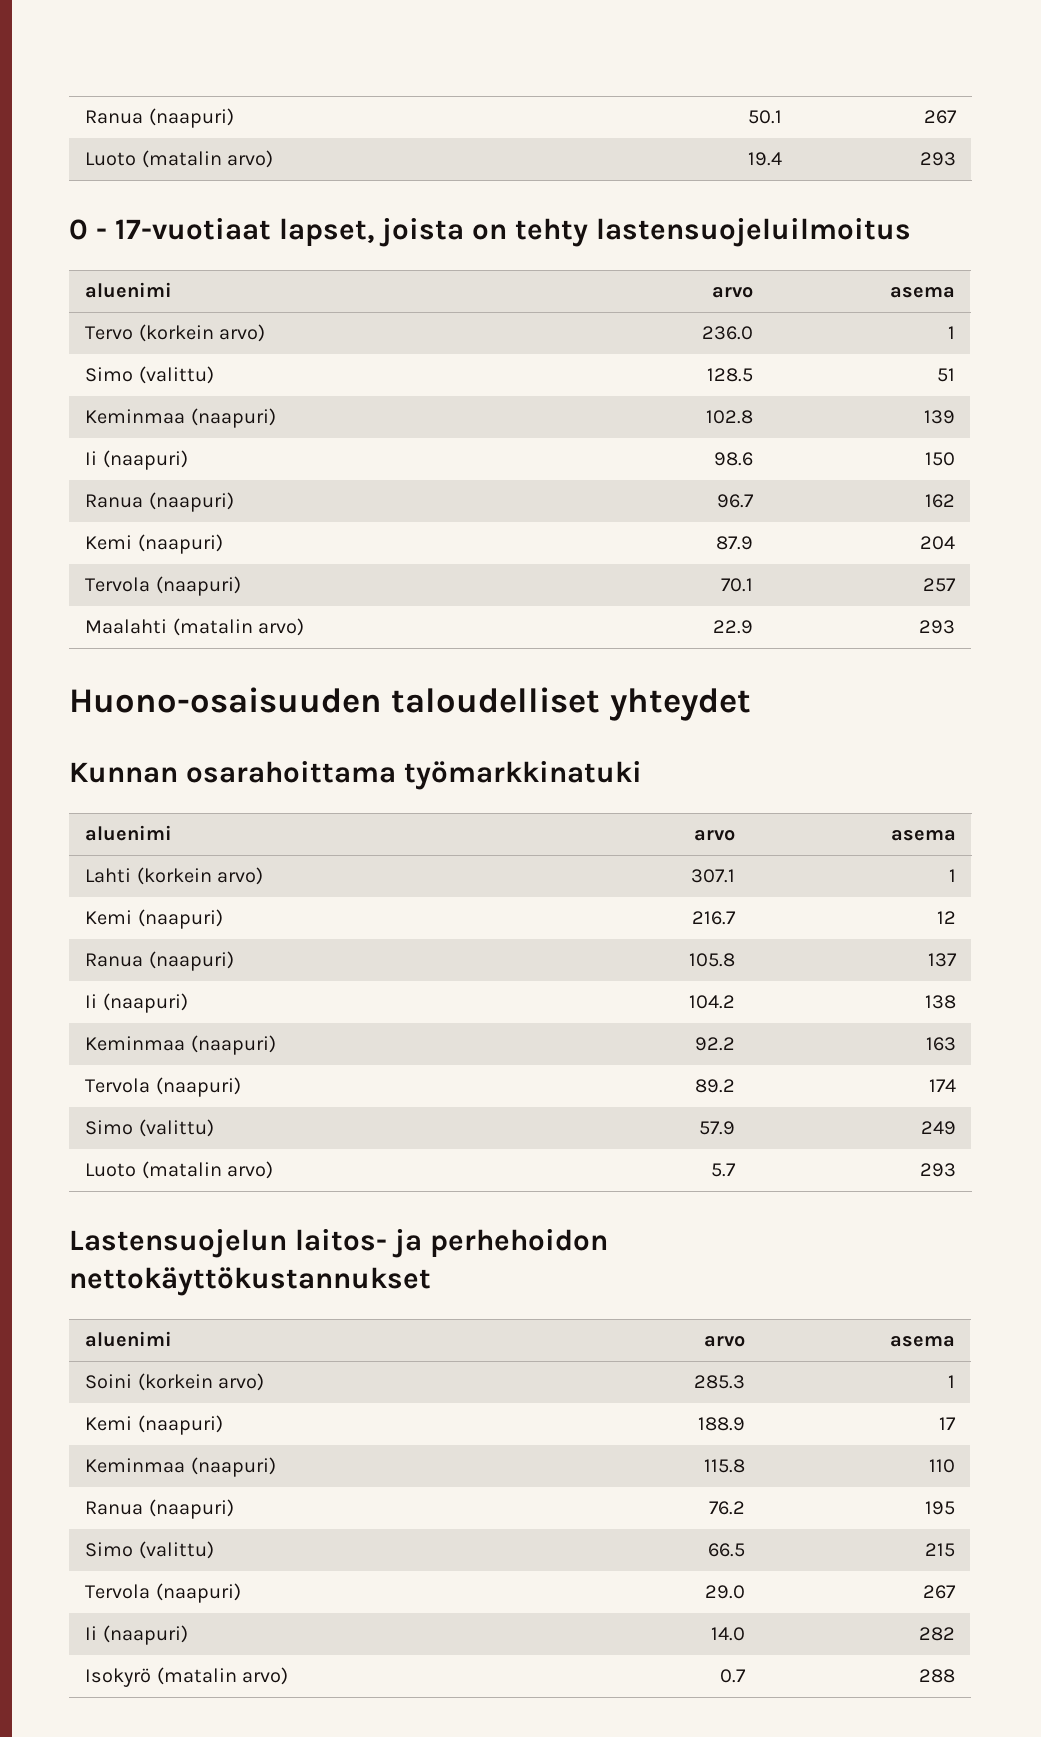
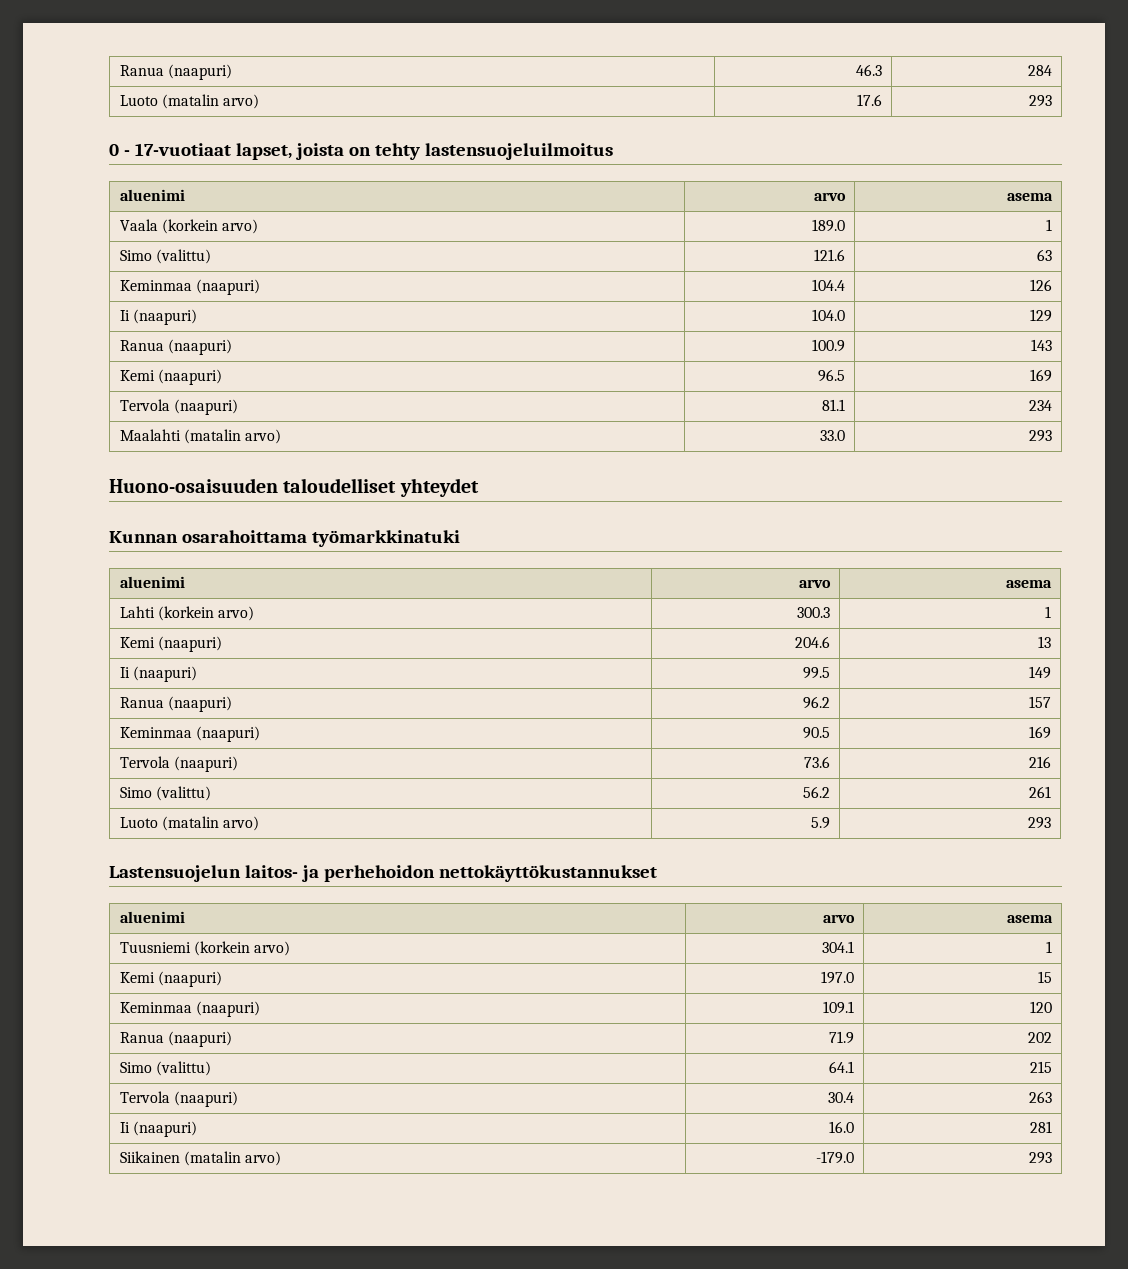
[85,108,234,128] [747,110,782,124] [923,110,957,124] [85,150,274,168] [747,152,782,166] Ranua (naapuri) | 50.1 | 267 // Luoto (matalin arvo) | 19.4 -> [119,64,232,80] [855,64,882,76] [1027,65,1052,76] [119,94,260,109] [856,94,882,106] Ranua (naapuri) | 46.3 | 284 // Luoto (matalin arvo) | 17.6
[85,324,266,342] [701,326,753,340] Tervo (korkein arvo) | 236.0 -> [119,219,259,234] [811,219,845,232] Vaala (korkein arvo) | 189.0
[706,368,753,382] [936,368,955,382] [85,408,276,428] [705,410,753,424] [923,410,955,424] [85,450,188,470] [713,452,753,466] [924,452,955,466] [85,492,234,512] [716,494,754,508] [924,494,955,508] [85,534,223,554] [715,536,753,550] [919,536,955,550] [85,576,241,596] [720,578,753,592] [922,578,956,592] 128.5 | 51 // Keminmaa (naapuri) | 102.8 | 139 // Ii (naapuri) | 98.6 | 150 // Ranua (naapuri) | 96.7 | 162 // Kemi (naapuri) | 87.9 | 204 // Tervola (naapuri) | 70.1 | 257 -> [813,249,845,261] [1036,249,1052,261] [119,279,260,295] [811,279,845,291] [1029,279,1052,291] [119,309,197,325] [811,309,845,321] [1029,309,1052,322] [119,339,232,355] [811,339,845,352] [1030,339,1052,351] [119,369,222,385] [817,369,845,382] [1029,369,1052,382] [119,399,238,415] [821,399,845,411] [1028,400,1052,411] 121.6 | 63 // Keminmaa (naapuri) | 104.4 | 126 // Ii (naapuri) | 104.0 | 129 // Ranua (naapuri) | 100.9 | 143 // Kemi (naapuri) | 96.5 | 169 // Tervola (naapuri) | 81.1 | 234
[712,620,753,634] 22.9 -> [819,430,845,441] 33.0
[690,869,735,883] [948,869,956,882] [85,909,223,929] [691,911,736,925] [936,911,956,924] [85,951,234,971] [688,953,735,967] [927,953,957,967] [85,993,188,1013] [688,995,735,1009] [924,995,956,1009] [85,1035,276,1055] [694,1037,735,1051] [925,1037,956,1051] [85,1077,241,1097] [694,1079,735,1093] [928,1079,956,1092] [85,1119,214,1137] [698,1121,735,1135] [920,1121,956,1135] [85,1161,274,1179] [710,1163,736,1177] 307.1 | 1 // Kemi (naapuri) | 216.7 | 12 // Ranua (naapuri) | 105.8 | 137 // Ii (naapuri) | 104.2 | 138 // Keminmaa (naapuri) | 92.2 | 163 // Tervola (naapuri) | 89.2 | 174 // Simo (valittu) | 57.9 | 249 // Luoto (matalin arvo) | 5.7 -> [796,607,830,618] [1044,606,1051,618] [119,636,222,652] [794,636,830,648] [1037,636,1051,648] [119,666,197,682] [802,667,830,679] [1028,666,1051,679] [119,696,232,712] [802,696,830,709] [1028,696,1051,708] [119,726,260,742] [802,727,830,739] [1028,726,1051,739] [119,756,238,772] [803,756,830,768] [1028,756,1051,768] [119,786,211,801] [802,786,830,798] [1028,786,1051,798] [119,816,260,831] [810,817,830,829] 300.3 | 1 // Kemi (naapuri) | 204.6 | 13 // Ii (naapuri) | 99.5 | 149 // Ranua (naapuri) | 96.2 | 157 // Keminmaa (naapuri) | 90.5 | 169 // Tervola (naapuri) | 73.6 | 216 // Simo (valittu) | 56.2 | 261 // Luoto (matalin arvo) | 5.9
[85,1373,265,1391] [693,1375,745,1389] [947,1375,955,1388] [85,1415,223,1435] [697,1417,745,1431] [938,1417,956,1430] [85,1457,276,1477] [703,1459,745,1473] [928,1459,955,1473] [85,1499,234,1519] [708,1501,745,1515] [924,1501,955,1515] [85,1541,214,1559] [707,1543,745,1557] Soini (korkein arvo) | 285.3 | 1 // Kemi (naapuri) | 188.9 | 17 // Keminmaa (naapuri) | 115.8 | 110 // Ranua (naapuri) | 76.2 | 195 // Simo (valittu) | 66.5 -> [119,941,291,956] [821,941,854,953] [1045,941,1052,953] [119,971,222,987] [820,971,854,984] [1037,971,1052,983] [119,1001,260,1017] [822,1001,854,1014] [1029,1001,1052,1013] [119,1031,232,1047] [828,1031,854,1044] [1027,1032,1052,1043] [119,1061,211,1076] [828,1061,854,1073] Tuusniemi (korkein arvo) | 304.1 | 1 // Kemi (naapuri) | 197.0 | 15 // Keminmaa (naapuri) | 109.1 | 120 // Ranua (naapuri) | 71.9 | 202 // Simo (valittu) | 64.1
[704,1585,745,1599] [922,1585,956,1599] [85,1625,188,1645] [710,1627,745,1641] [918,1627,955,1641] [85,1667,289,1687] [719,1669,746,1683] [918,1669,955,1683] 29.0 | 267 // Ii (naapuri) | 14.0 | 282 // Isokyrö (matalin arvo) | 0.7 | 288 -> [827,1092,854,1103] [1028,1091,1052,1103] [119,1121,197,1137] [828,1121,854,1133] [1029,1121,1052,1133] [119,1151,282,1166] [815,1151,854,1164] [1028,1152,1052,1164] 30.4 | 263 // Ii (naapuri) | 16.0 | 281 // Siikainen (matalin arvo) | -179.0 | 293

